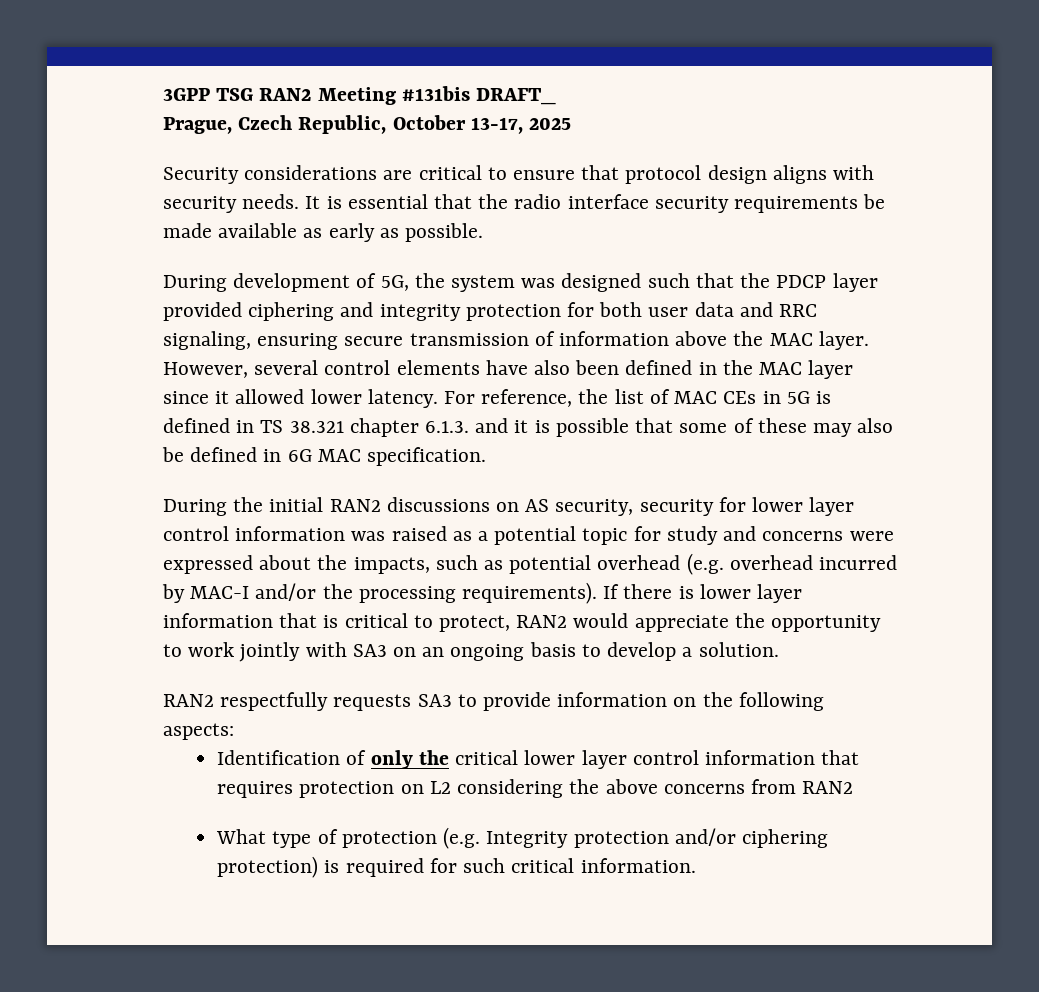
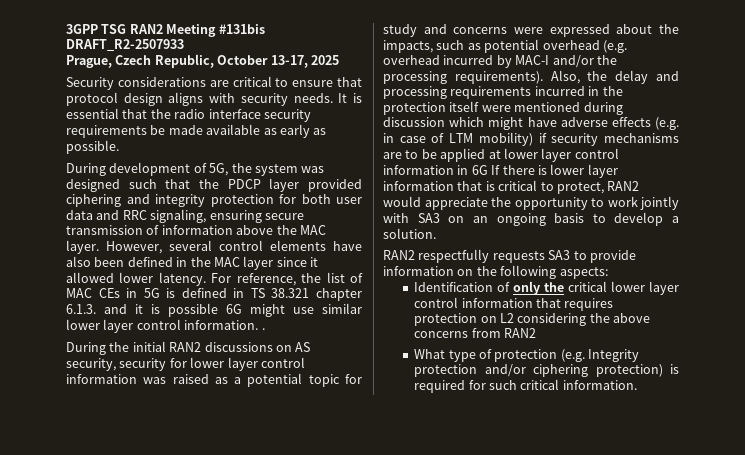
[476,88,557,105] DRAFT_ -> [66,39,184,51] DRAFT_R2-2507933
[635,418,894,437] [162,447,487,466] that some of these may also be defined in 6G MAC specification. -> [226,303,362,317] [66,319,265,333] 6G might use similar lower layer control information. .
(598, 593) none -> [550,70,679,84] [383,86,623,99] [383,101,623,115] [383,117,679,130] [383,132,679,146] [383,148,619,162] [383,165,488,175] Also, the delay and processing requirements incurred in the protection itself were mentioned during discussion which might have adverse effects (e.g. in case of LTM mobility) if security mechanisms are to be applied at lower layer control information in 6G

